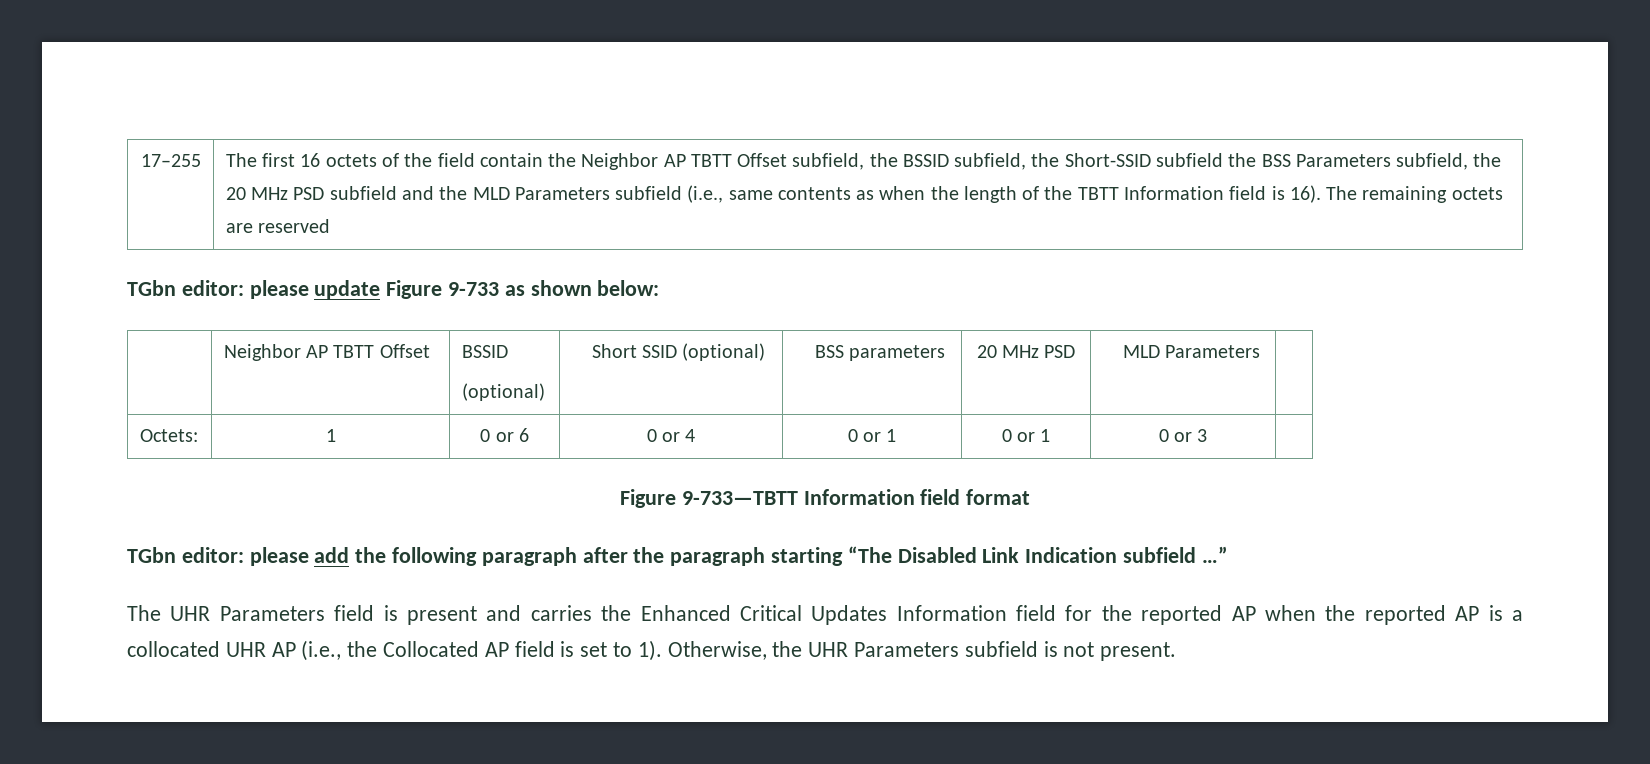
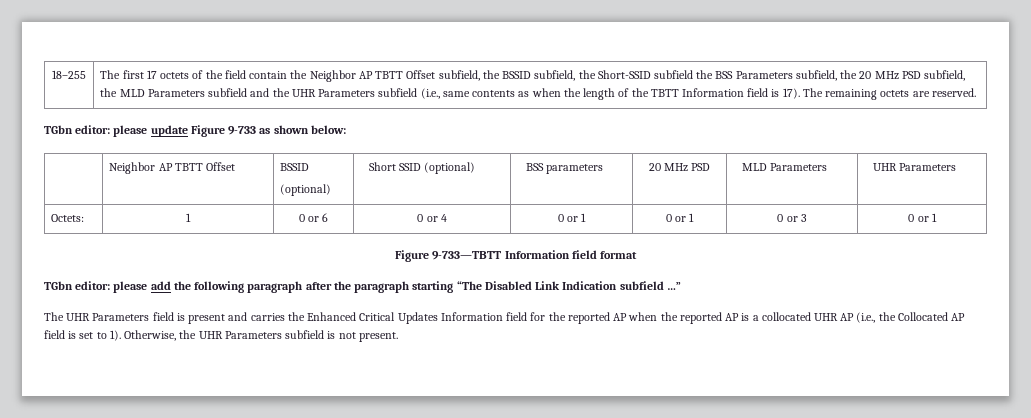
[140,154,201,167] 17–255 -> [52,70,86,79] 18–255
[300,153,321,167] 16 -> [146,70,157,79] 17
(325, 193) none -> [924,70,966,81] [100,88,205,97] subfield, the MLD Parameters
[472,187,510,200] MLD -> [291,89,316,97] UHR
[1289,185,1321,203] 16). -> [782,88,800,99] 17).
[258,219,331,233] reserved -> [931,88,976,97] reserved.
(1261, 351) none -> [872,163,956,171] UHR Parameters
(1208, 435) none -> [908,213,937,222] 0 or 1

